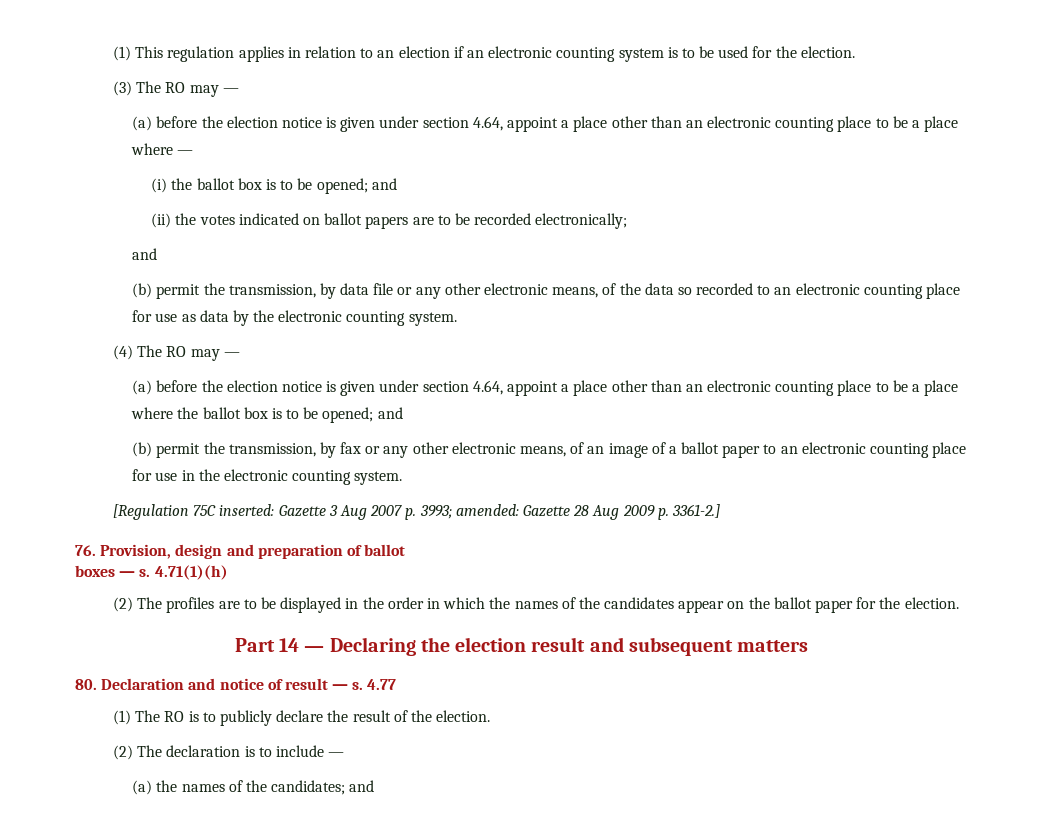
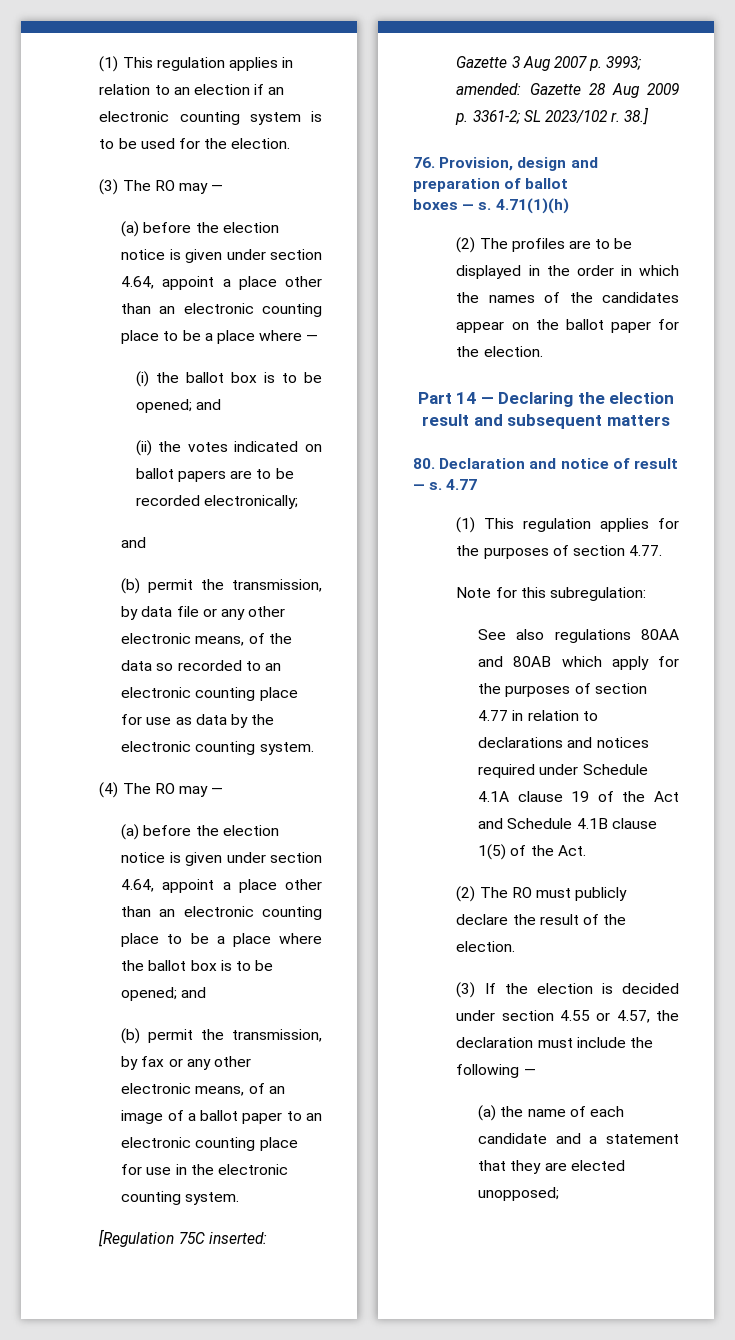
[671,504,720,518] 3361-2.] -> [472,107,650,125] 3361-2; SL 2023/102 r. 38.]
[135,710,216,722] The RO is to -> [484,518,679,532] [456,545,663,559] [456,587,647,601] [478,629,679,643] [478,656,679,670] [478,683,647,697] [478,710,598,721] [478,737,649,748] [478,764,648,778] [478,791,679,802] [478,818,657,829] [478,844,586,860] [456,886,572,902] This regulation applies for the purposes of section 4.77. // Note for this subregulation: // See also regulations 80AA and 80AB which apply for the purposes of section 4.77 in relation to declarations and notices required under Schedule 4.1A clause 19 of the Act and Schedule 4.1B clause 1(5) of the Act. // (2) The RO must
[113,745,345,760] [132,780,375,795] (2) The declaration is to include — // (a) the names of the candidates; and -> [456,982,679,998] [456,1010,679,1023] [456,1037,654,1048] [456,1064,536,1078] [478,1105,624,1121] [478,1133,679,1144] [478,1160,625,1174] [478,1187,560,1201] (3) If the election is decided under section 4.55 or 4.57, the declaration must include the following — // (a) the name of each candidate and a statement that they are elected unopposed;

